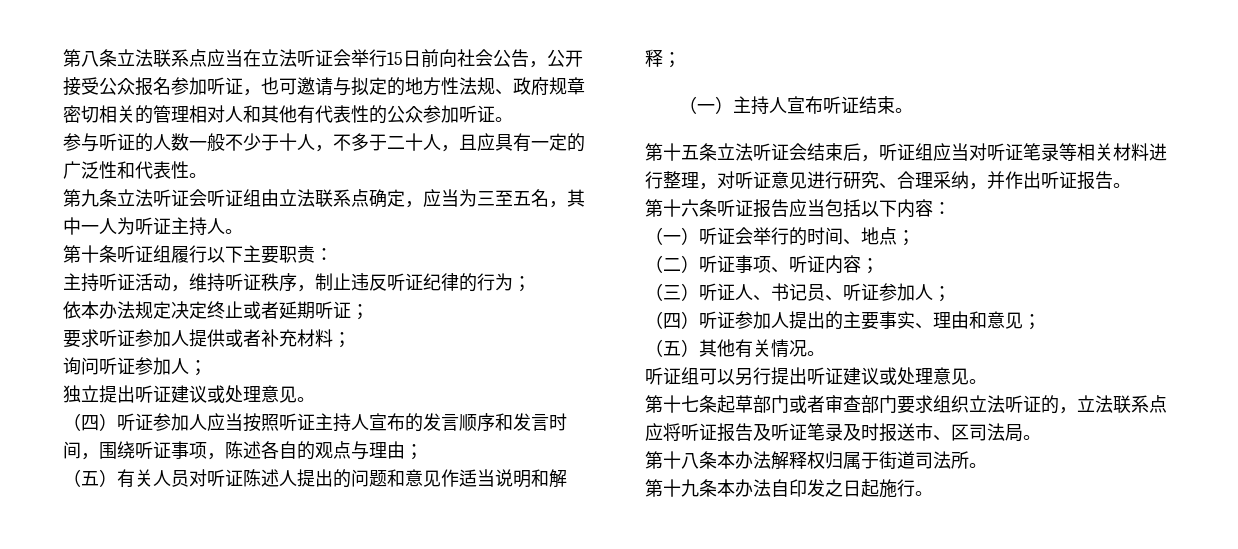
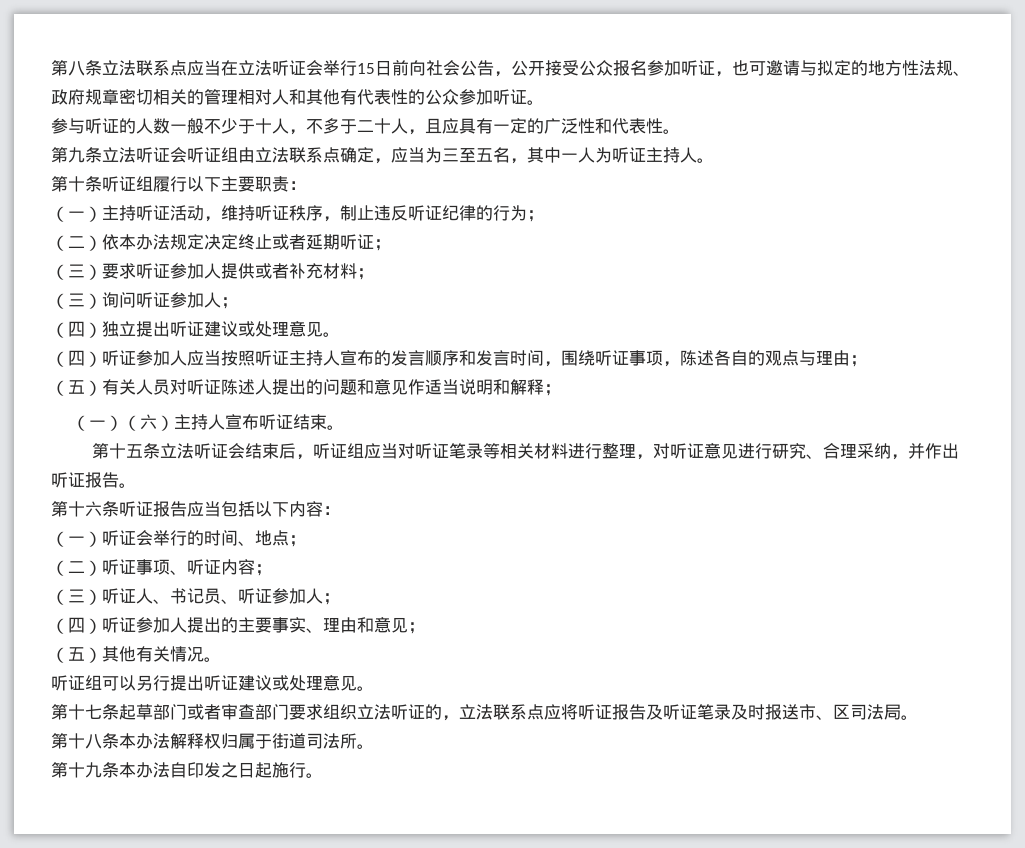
(333, 254) none -> [51,206,102,222] （一）
(531, 284) none -> [51,235,102,251] （二）
(369, 312) none -> [51,264,102,280] （三）
(351, 340) none -> [51,293,102,309] （三）
(207, 368) none -> [51,321,102,338] （四）
(733, 105) none -> [122,414,174,431] （六）

